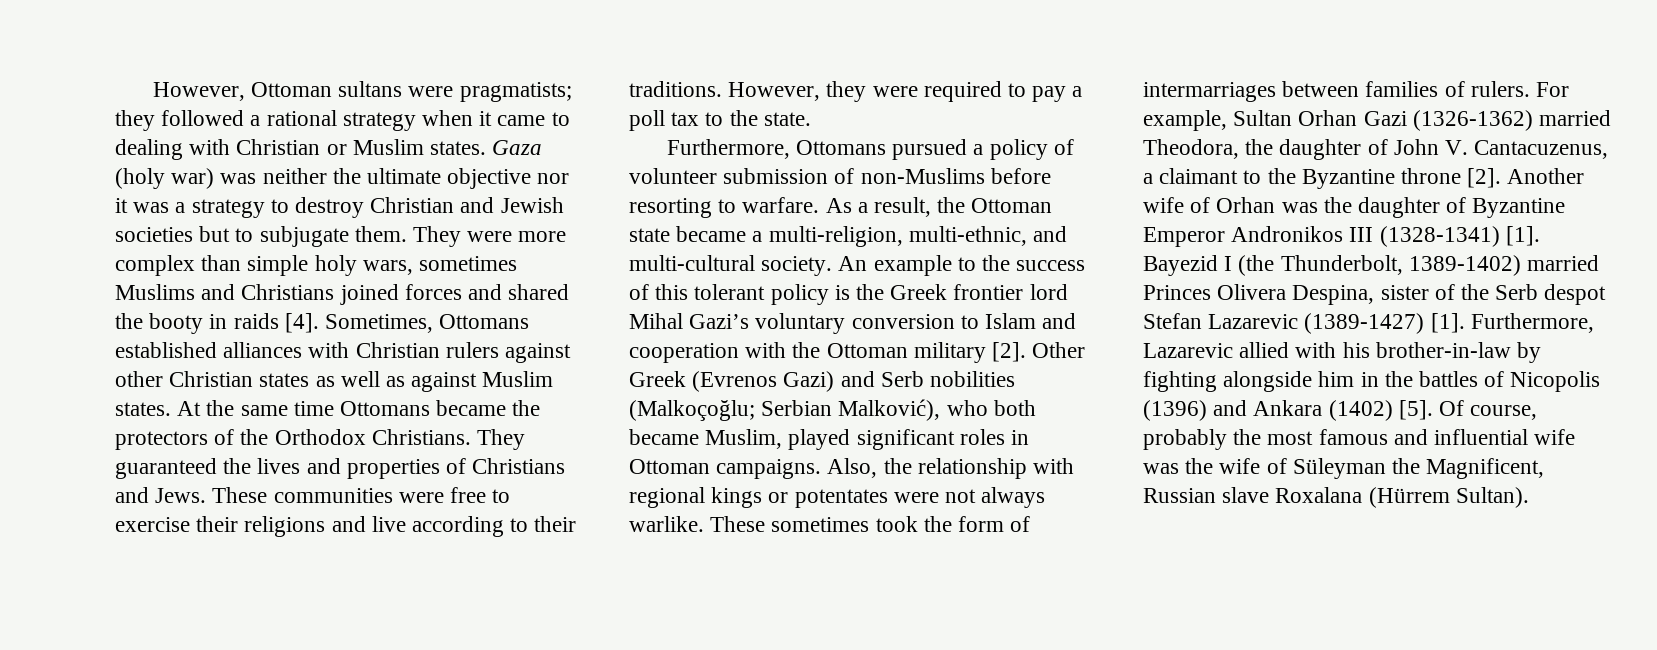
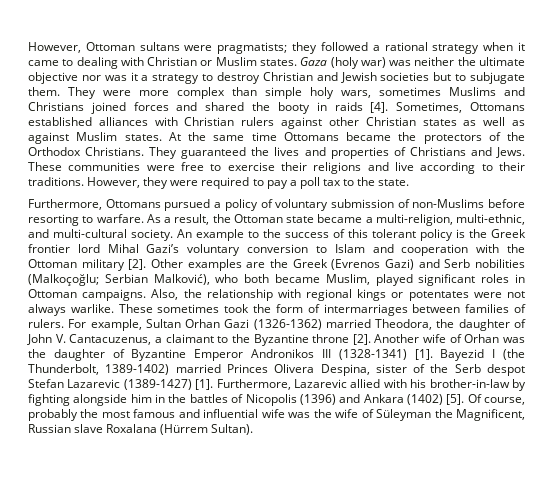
[115,198,170,213] it was -> [104,72,138,81] was it
[629,168,717,184] volunteer -> [275,199,329,211] voluntary
(1086, 350) none -> [187,259,288,271] examples are the

